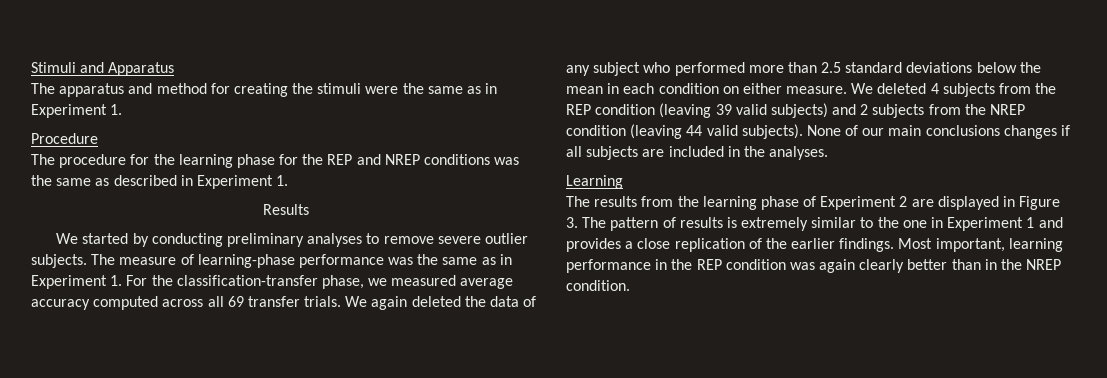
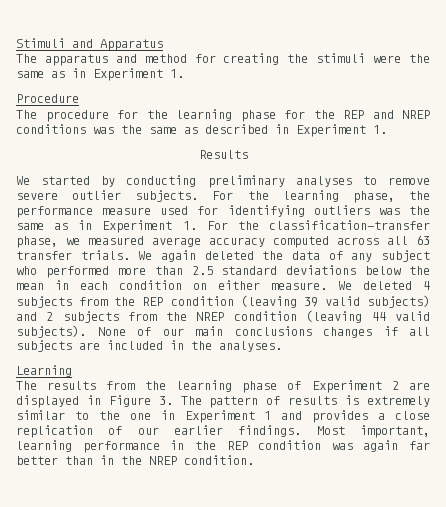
[91,254,384,268] The measure of learning-phase performance -> [212,190,431,203] [16,205,370,218] For the learning phase, the performance measure used for identifying outliers
[227,296,244,307] 69 -> [416,235,430,245] 63
[765,238,787,249] the -> [137,427,159,435] our
[859,259,905,273] clearly -> [409,441,430,450] far

